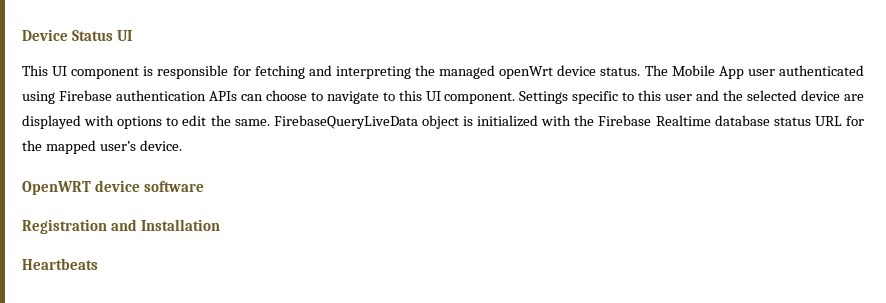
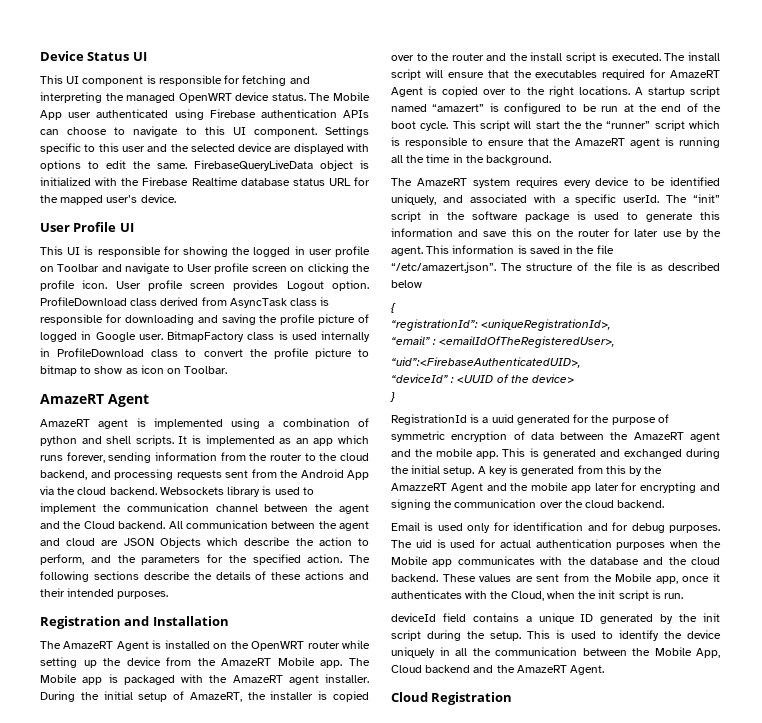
[499,66,554,79] openWrt -> [178,93,232,103] OpenWRT
[22,180,205,195] [22,219,221,234] [22,258,98,270] OpenWRT device software // Registration and Installation // Heartbeats -> [40,222,134,232] [40,246,370,257] [40,263,370,274] [40,280,369,291] [40,297,330,308] [40,314,369,325] [40,331,370,342] [40,348,369,359] [40,365,228,376] [40,394,149,407] [40,418,369,429] [40,435,369,446] [40,452,369,463] [40,469,369,480] [40,486,314,497] [40,503,369,514] [40,520,369,531] [40,537,369,548] [40,554,370,565] [40,571,369,582] [40,588,169,599] [40,616,229,629] [40,640,370,651] [40,657,370,668] [40,674,369,685] [40,691,369,702] [391,52,720,63] [391,69,720,80] [391,86,720,97] [391,103,722,114] [391,120,720,131] [391,137,720,148] [391,154,552,165] [391,177,720,188] [391,194,720,205] [391,211,720,222] [391,228,721,239] [391,245,614,256] [391,262,720,273] [391,280,422,288] [391,303,396,313] [391,319,612,331] [391,336,616,348] [391,357,581,368] [391,374,575,383] [390,392,395,402] [391,414,669,425] [391,431,720,442] [391,448,720,459] [391,465,663,476] [391,482,720,493] [391,499,665,510] [391,522,720,533] [391,539,721,550] [391,556,720,567] [391,573,720,584] [391,590,684,601] [391,613,720,624] [391,630,721,641] [391,647,720,658] [391,665,605,675] [391,692,513,705] User Profile UI // This UI is responsible for showing the logged in user profile on Toolbar and navigate to User profile screen on clicking the profile icon. User profile screen provides Logout option. ProfileDownload class derived from AsyncTask class is responsible for downloading and saving the profile picture of logged in Google user. BitmapFactory class is used internally in ProfileDownload class to convert the profile picture to bitmap to show as icon on Toolbar. // AmazeRT Agent // AmazeRT agent is implemented using a combination of python and shell scripts. It is implemented as an app which runs forever, sending information from the router to the cloud backend, and processing requests sent from the Android App via the cloud backend. Websockets library is used to implement the communication channel between the agent and the Cloud backend. All communication between the agent and cloud are JSON Objects which describe the action to perform, and the parameters for the specified action. The following sections describe the details of these actions and their intended purposes. // Registration and Installation // The AmazeRT Agent is installed on the OpenWRT router while setting up the device from the AmazeRT Mobile app. The Mobile app is packaged with the AmazeRT agent installer. During the initial setup of AmazeRT, the installer is copied over to the router and the install script is executed. The install script will ensure that the executables required for AmazeRT Agent is copied over to the right locations. A startup script named “amazert” is configured to be run at the end of the boot cycle. This script will start the the “runner” script which is responsible to ensure that the AmazeRT agent is running all the time in the background. // The AmazeRT system requires every device to be identified uniquely, and associated with a specific userId. The “init” script in the software package is used to generate this information and save this on the router for later use by the agent. This information is saved in the file “/etc/amazert.json”. The structure of the file is as described below // { // “registrationId”: <uniqueRegistrationId>, // “email” : <emailIdOfTheRegisteredUser>, // “uid”:<FirebaseAuthenticatedUID>, // “deviceId” : <UUID of the device> // } // RegistrationId is a uuid generated for the purpose of symmetric encryption of data between the AmazeRT agent and the mobile app. This is generated and exchanged during the initial setup. A key is generated from this by the AmazzeRT Agent and the mobile app later for encrypting and signing the communication over the cloud backend. // Email is used only for identification and for debug purposes. The uid is used for actual authentication purposes when the Mobile app communicates with the database and the cloud backend. These values are sent from the Mobile app, once it authenticates with the Cloud, when the init script is run. // deviceId field contains a unique ID generated by the init script during the setup. This is used to identify the device uniquely in all the communication between the Mobile App, Cloud backend and the AmazeRT Agent. // Cloud Registration

